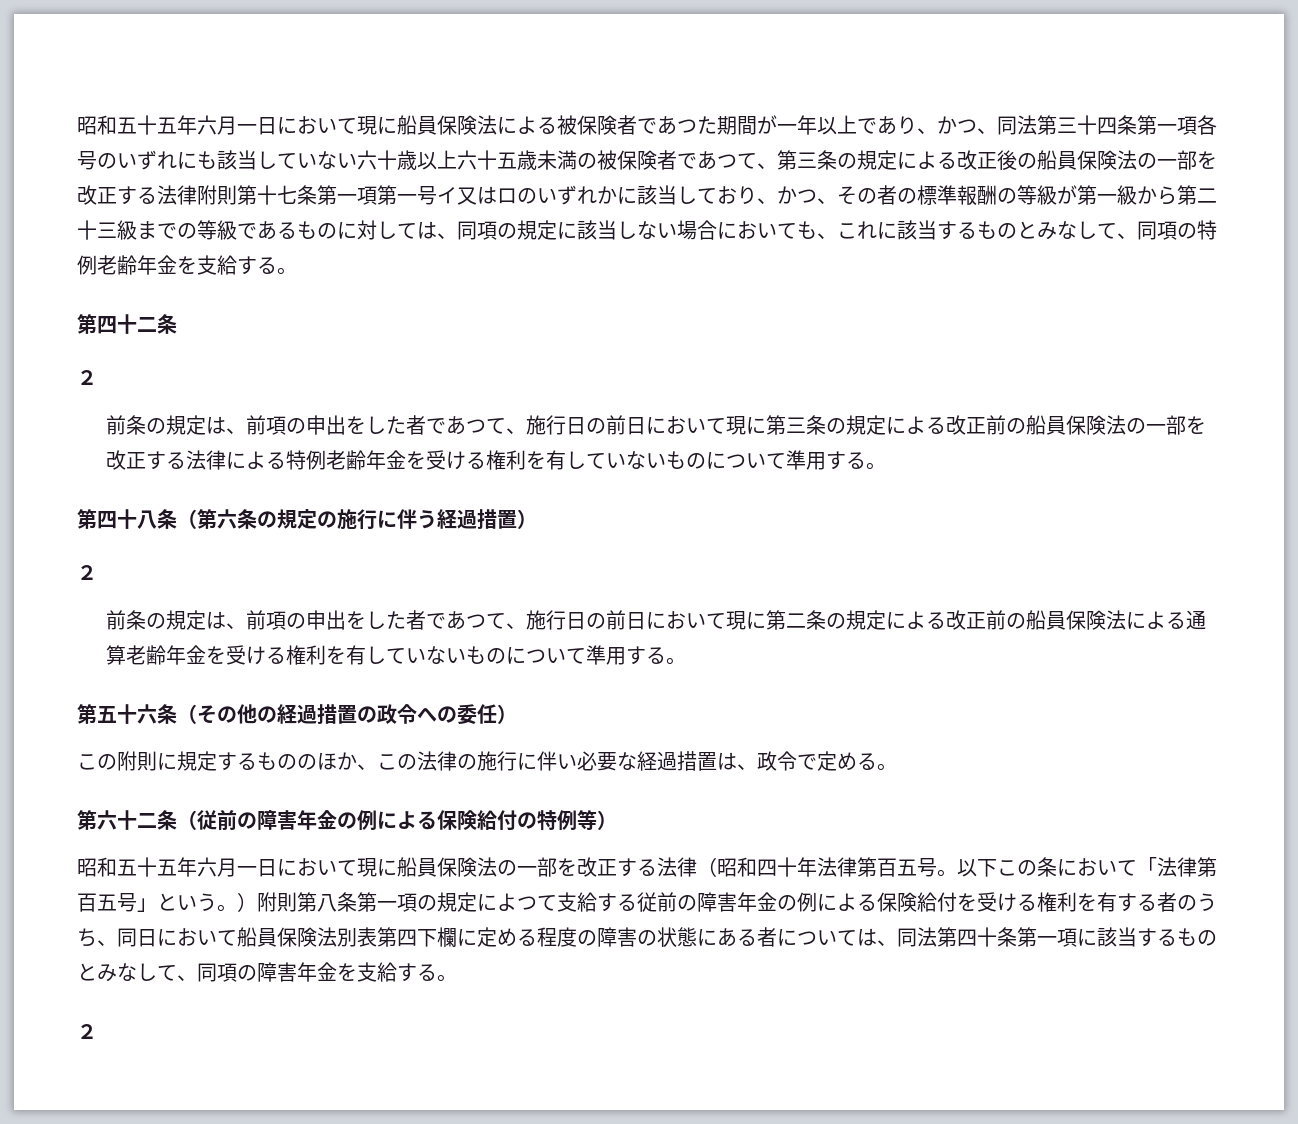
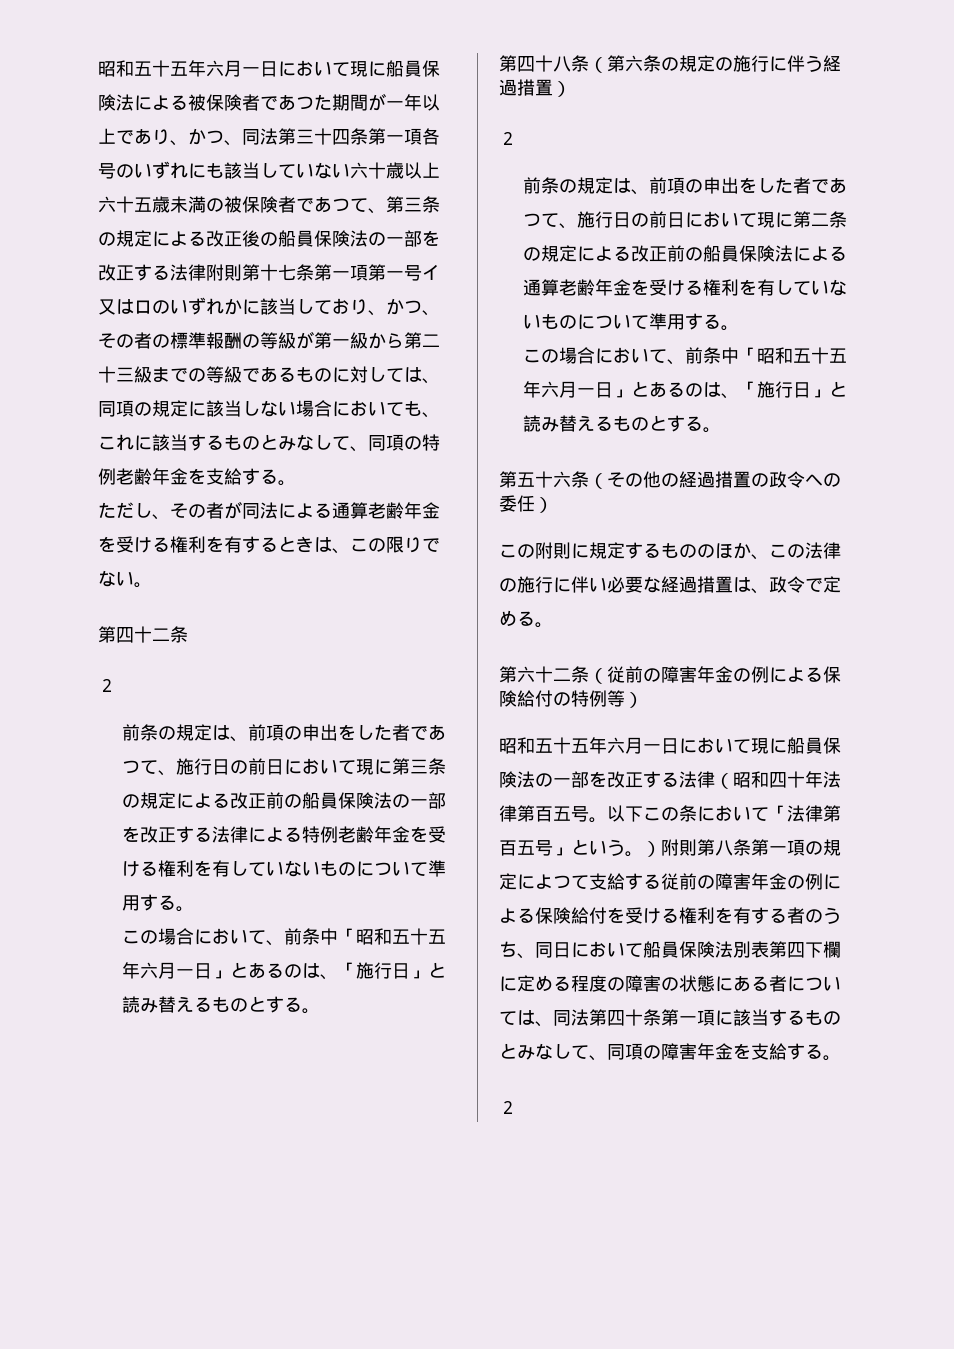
(297, 271) none -> [98,501,440,520] [98,536,440,554] [98,570,152,588] // ただし、その者が同法による通算老齢年金を受ける権利を有するときは、この限りでない。
(887, 466) none -> [122,928,447,946] [122,962,447,980] [122,996,321,1014] // この場合において、前条中「昭和五十五年六月一日」とあるのは、「施行日」と読み替えるものとする。
(687, 661) none -> [523,347,848,365] [523,381,848,399] [523,415,722,433] // この場合において、前条中「昭和五十五年六月一日」とあるのは、「施行日」と読み替えるものとする。

